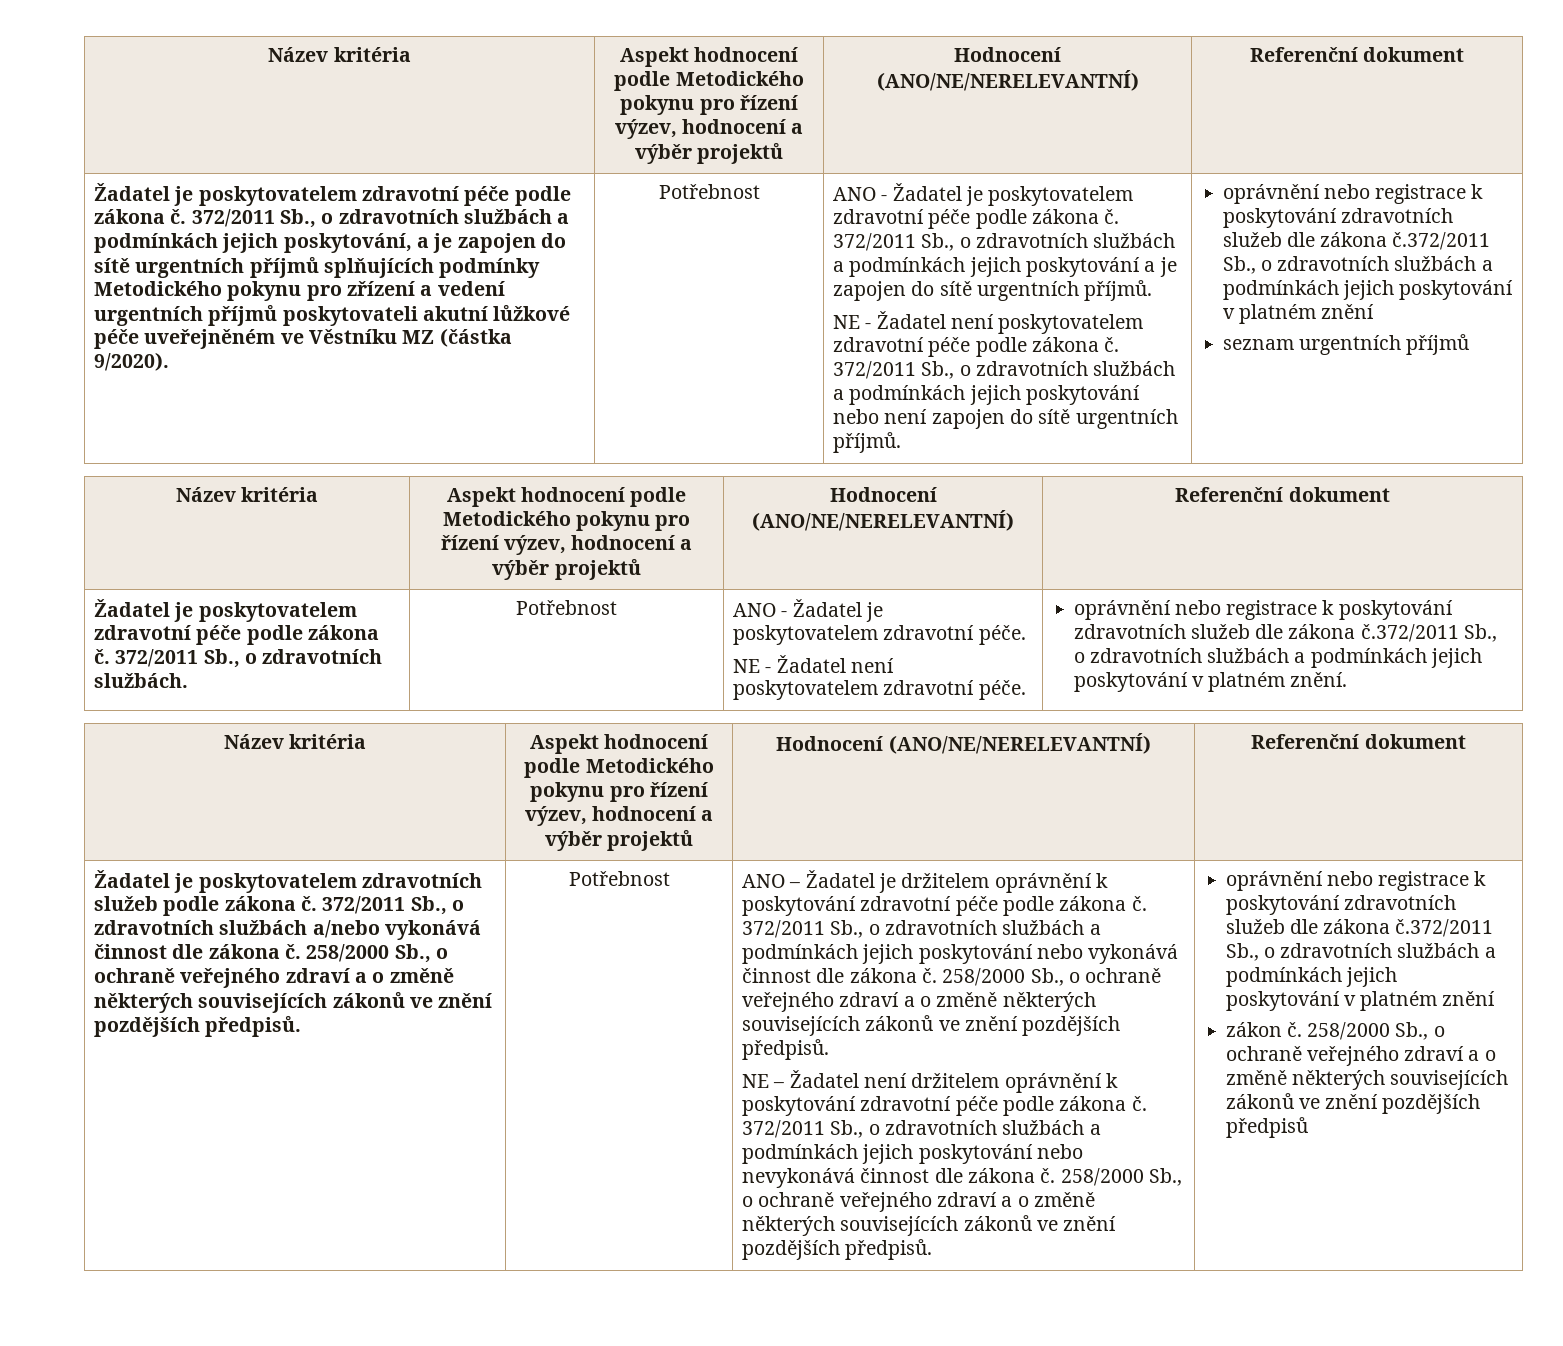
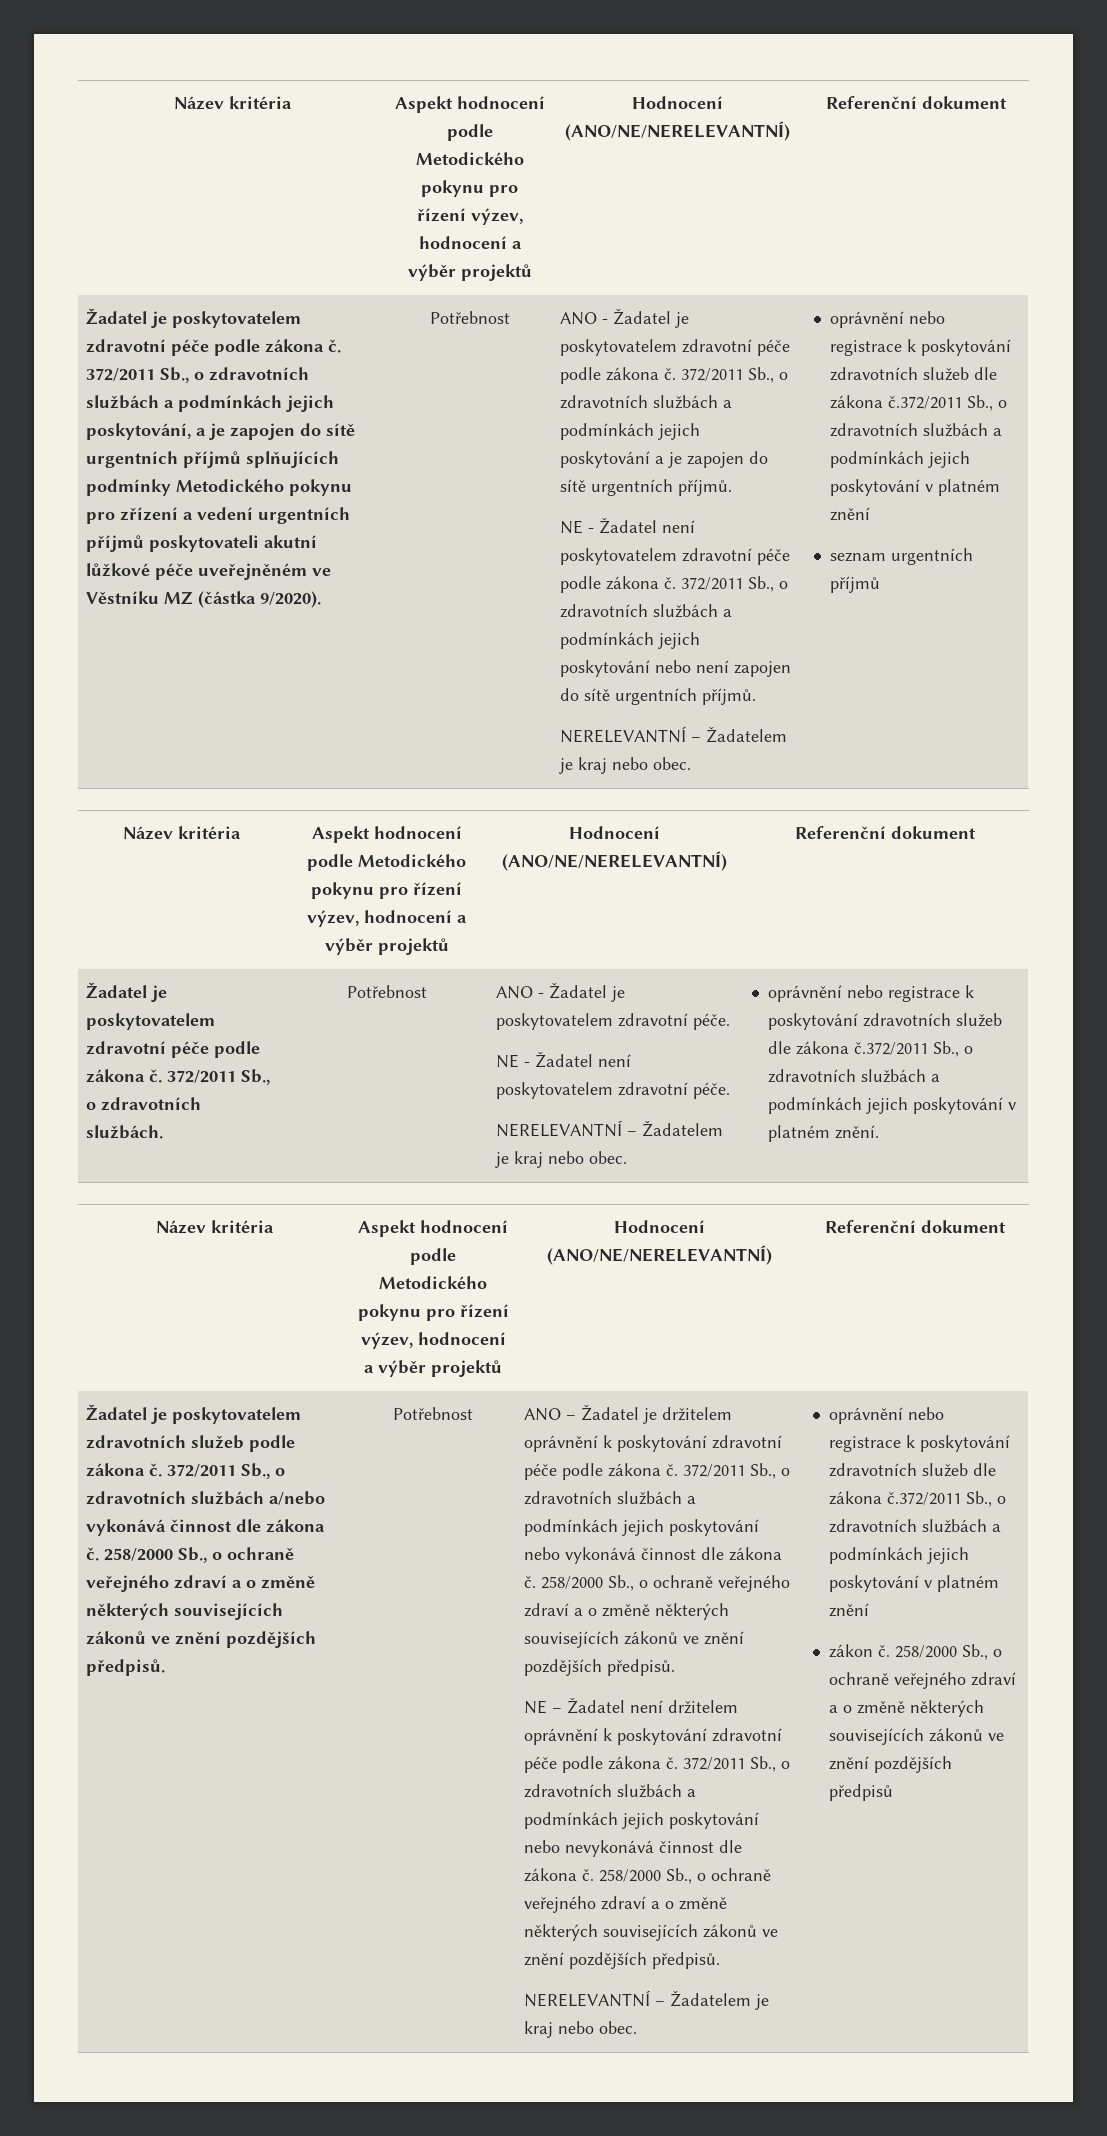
(902, 442) none -> [560,726,788,743] [559,757,692,774] // NERELEVANTNÍ – Žadatelem je kraj nebo obec.
(1026, 690) none -> [496,1120,724,1137] [495,1151,628,1168] // NERELEVANTNÍ – Žadatelem je kraj nebo obec.
(933, 1249) none -> [524,1990,770,2010] [524,2021,638,2038] // NERELEVANTNÍ – Žadatelem je kraj nebo obec.

